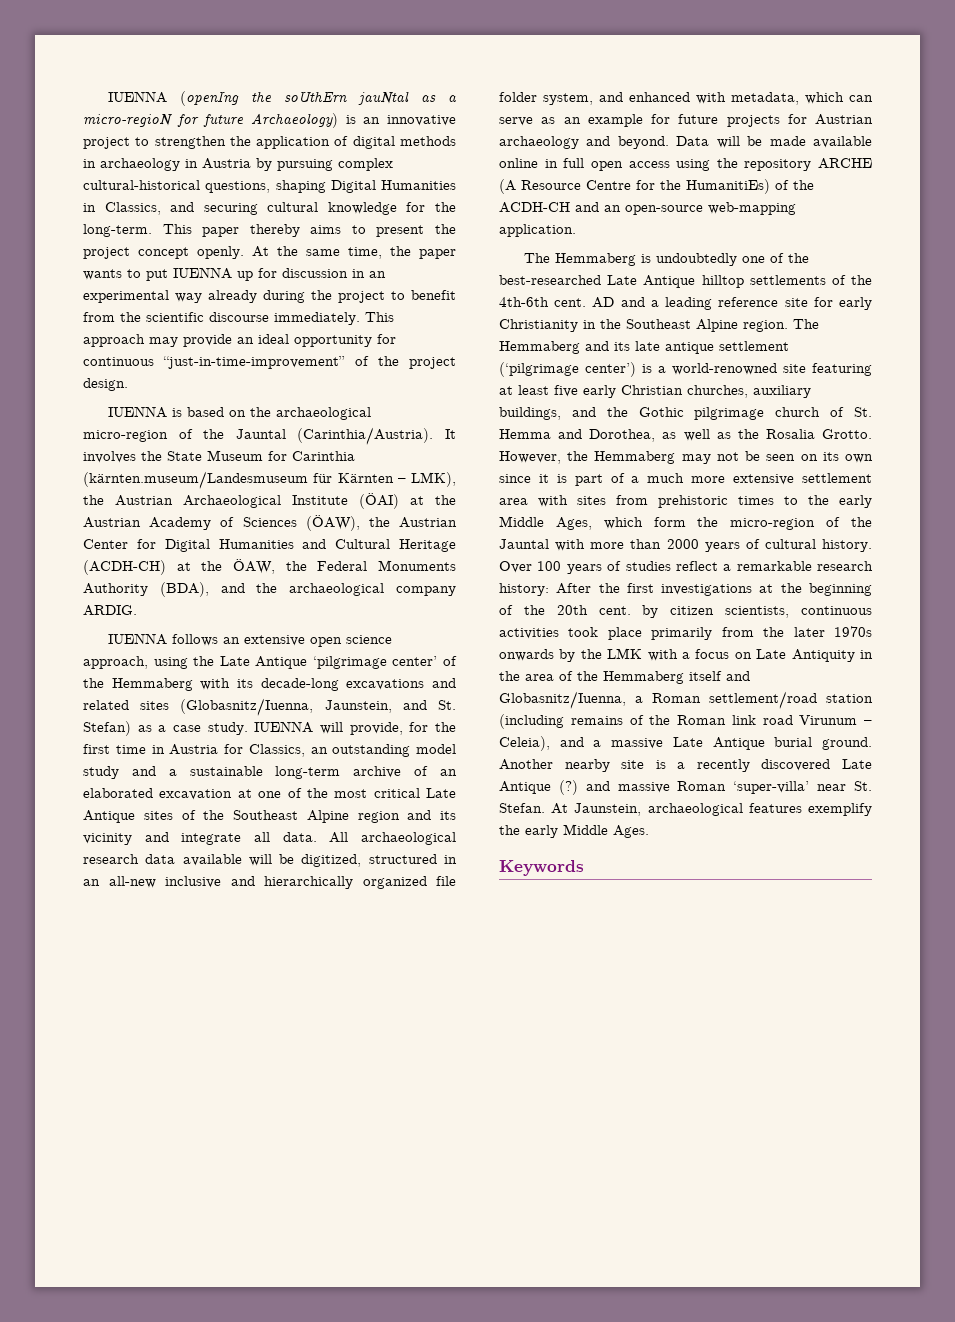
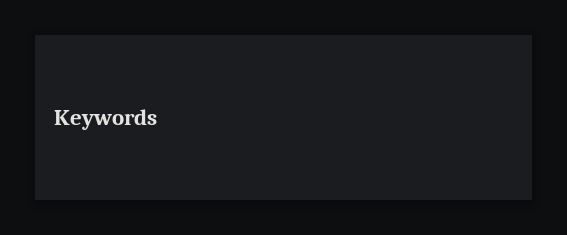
[108,91,458,106] [83,113,457,128] [83,136,456,149] [83,158,393,171] [83,180,456,193] [83,202,456,215] [83,224,456,237] [83,246,456,259] [83,267,386,281] [83,290,456,303] [83,312,394,325] [83,334,396,347] [83,356,456,369] [83,378,128,391] [108,406,372,420] [83,427,456,445] [83,450,355,463] [83,471,456,489] [83,493,456,509] [83,515,457,531] [83,539,456,552] [83,559,456,575] [83,582,457,597] [83,605,137,616] [108,633,393,647] [83,656,457,669] [83,678,456,691] [83,698,456,716] [83,721,457,736] [83,744,456,757] [83,766,457,779] [83,788,456,800] [83,810,456,823] [83,832,456,845] [83,854,457,867] [83,876,456,889] [499,92,873,105] [499,114,873,127] [499,136,872,149] [499,158,872,171] [499,179,814,194] [499,202,796,215] [499,224,576,237] [524,253,810,266] [499,275,872,288] [499,297,872,310] [499,319,819,332] [499,341,789,354] [499,362,872,377] [499,385,811,398] [499,407,872,420] [499,429,872,442] [499,451,873,464] [499,473,872,486] [499,495,872,508] [499,516,872,530] [499,539,872,552] [499,561,873,574] [499,583,872,596] [499,605,872,618] [499,626,872,640] [499,648,873,662] [499,671,750,684] [499,691,873,709] [499,714,872,729] [499,736,872,751] [499,759,872,772] [499,780,872,795] [499,803,872,816] [499,824,649,838] IUENNA (openIng the soUthErn jauNtal as a micro-regioN for future Archaeology) is an innovative project to strengthen the application of digital methods in archaeology in Austria by pursuing complex cultural-historical questions, shaping Digital Humanities in Classics, and securing cultural knowledge for the long-term. This paper thereby aims to present the project concept openly. At the same time, the paper wants to put IUENNA up for discussion in an experimental way already during the project to benefit from the scientific discourse immediately. This approach may provide an ideal opportunity for continuous “just-in-time-improvement” of the project design. // IUENNA is based on the archaeological micro-region of the Jauntal (Carinthia/Austria). It involves the State Museum for Carinthia (kärnten.museum/Landesmuseum für Kärnten – LMK), the Austrian Archaeological Institute (ÖAI) at the Austrian Academy of Sciences (ÖAW), the Austrian Center for Digital Humanities and Cultural Heritage (ACDH-CH) at the ÖAW, the Federal Monuments Authority (BDA), and the archaeological company ARDIG. // IUENNA follows an extensive open science approach, using the Late Antique ‘pilgrimage center’ of the Hemmaberg with its decade-long excavations and related sites (Globasnitz/Iuenna, Jaunstein, and St. Stefan) as a case study. IUENNA will provide, for the first time in Austria for Classics, an outstanding model study and a sustainable long-term archive of an elaborated excavation at one of the most critical Late Antique sites of the Southeast Alpine region and its vicinity and integrate all data. All archaeological research data available will be digitized, structured in an all-new inclusive and hierarchically organized file folder system, and enhanced with metadata, which can serve as an example for future projects for Austrian archaeology and beyond. Data will be made available online in full open access using the repository ARCHE (A Resource Centre for the HumanitiEs) of the ACDH-CH and an open-source web-mapping application. // The Hemmaberg is undoubtedly one of the best-researched Late Antique hilltop settlements of the 4th-6th cent. AD and a leading reference site for early Christianity in the Southeast Alpine region. The Hemmaberg and its late antique settlement (‘pilgrimage center’) is a world-renowned site featuring at least five early Christian churches, auxiliary buildings, and the Gothic pilgrimage church of St. Hemma and Dorothea, as well as the Rosalia Grotto. However, the Hemmaberg may not be seen on its own since it is part of a much more extensive settlement area with sites from prehistoric times to the early Middle Ages, which form the micro-region of the Jauntal with more than 2000 years of cultural history. Over 100 years of studies reflect a remarkable research history: After the first investigations at the beginning of the 20th cent. by citizen scientists, continuous activities took place primarily from the later 1970s onwards by the LMK with a focus on Late Antiquity in the area of the Hemmaberg itself and Globasnitz/Iuenna, a Roman settlement/road station (including remains of the Roman link road Virunum – Celeia), and a massive Late Antique burial ground. Another nearby site is a recently discovered Late Antique (?) and massive Roman ‘super-villa’ near St. Stefan. At Jaunstein, archaeological features exemplify the early Middle Ages. // -> (54, 119) none

